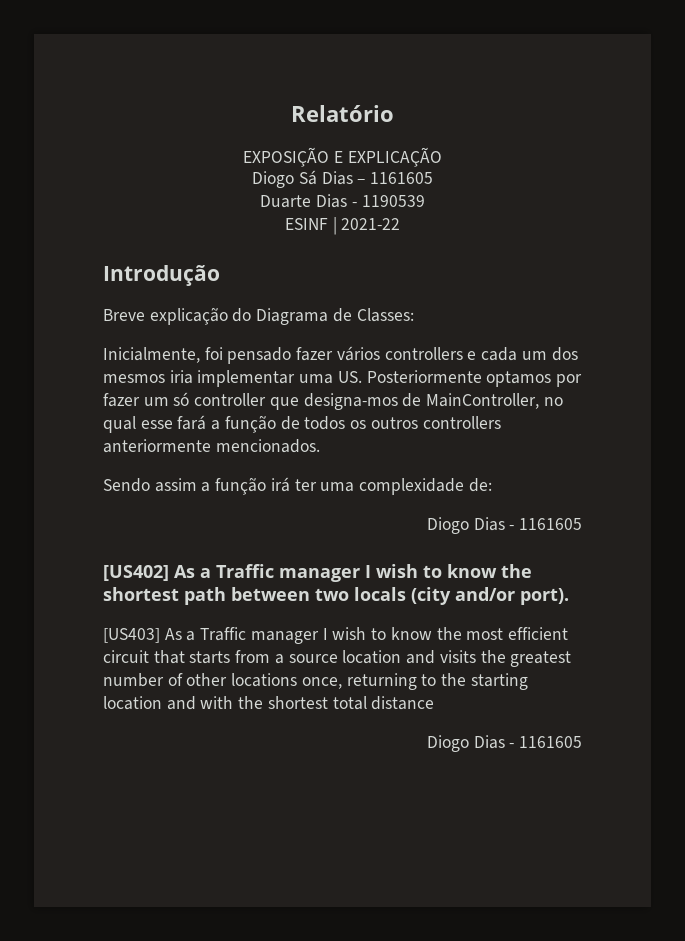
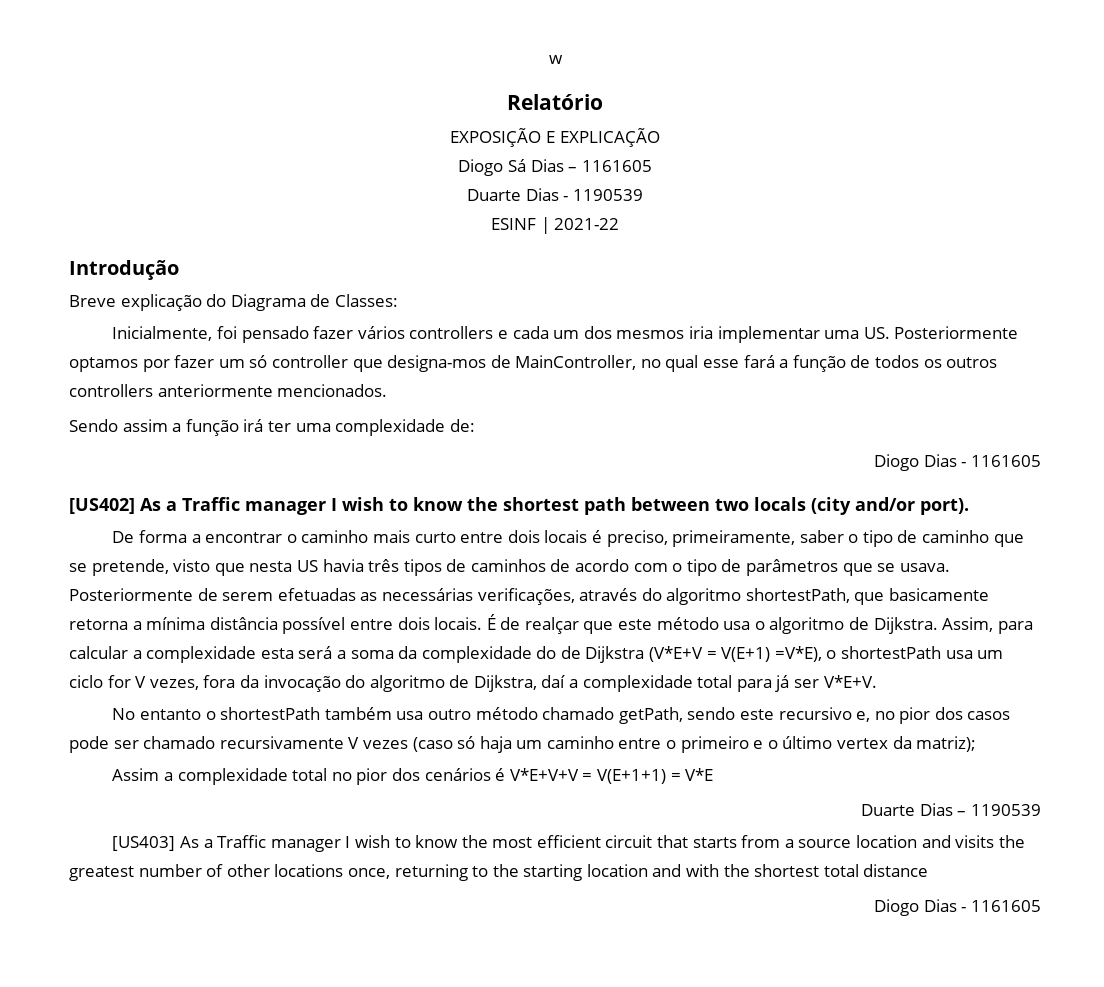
(291, 113) none -> [548,55,563,64] w //
(569, 596) none -> [112,530,1024,547] [69,559,950,576] [69,588,990,605] [69,614,1033,634] [69,646,1004,663] [69,675,877,692] [112,707,1011,724] [69,736,977,753] [112,768,714,785] [861,803,1041,816] // De forma a encontrar o caminho mais curto entre dois locais é preciso, primeiramente, saber o tipo de caminho que se pretende, visto que nesta US havia três tipos de caminhos de acordo com o tipo de parâmetros que se usava. Posteriormente de serem efetuadas as necessárias verificações, através do algoritmo shortestPath, que basicamente retorna a mínima distância possível entre dois locais. É de realçar que este método usa o algoritmo de Dijkstra. Assim, para calcular a complexidade esta será a soma da complexidade do de Dijkstra (V*E+V = V(E+1) =V*E), o shortestPath usa um ciclo for V vezes, fora da invocação do algoritmo de Dijkstra, daí a complexidade total para já ser V*E+V. // No entanto o shortestPath também usa outro método chamado getPath, sendo este recursivo e, no pior dos casos pode ser chamado recursivamente V vezes (caso só haja um caminho entre o primeiro e o último vertex da matriz); // Assim a complexidade total no pior dos cenários é V*E+V+V = V(E+1+1) = V*E // Duarte Dias – 1190539

